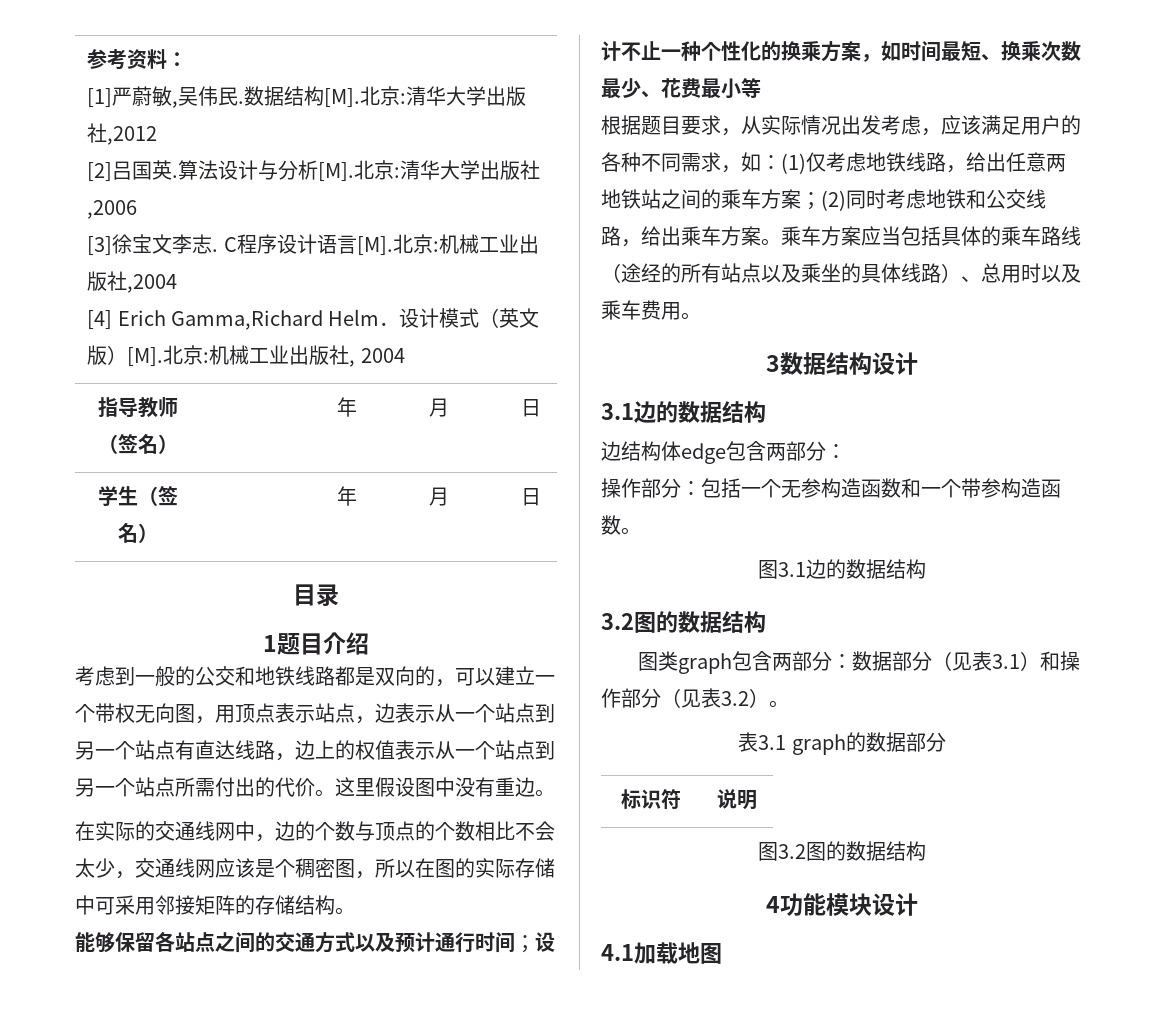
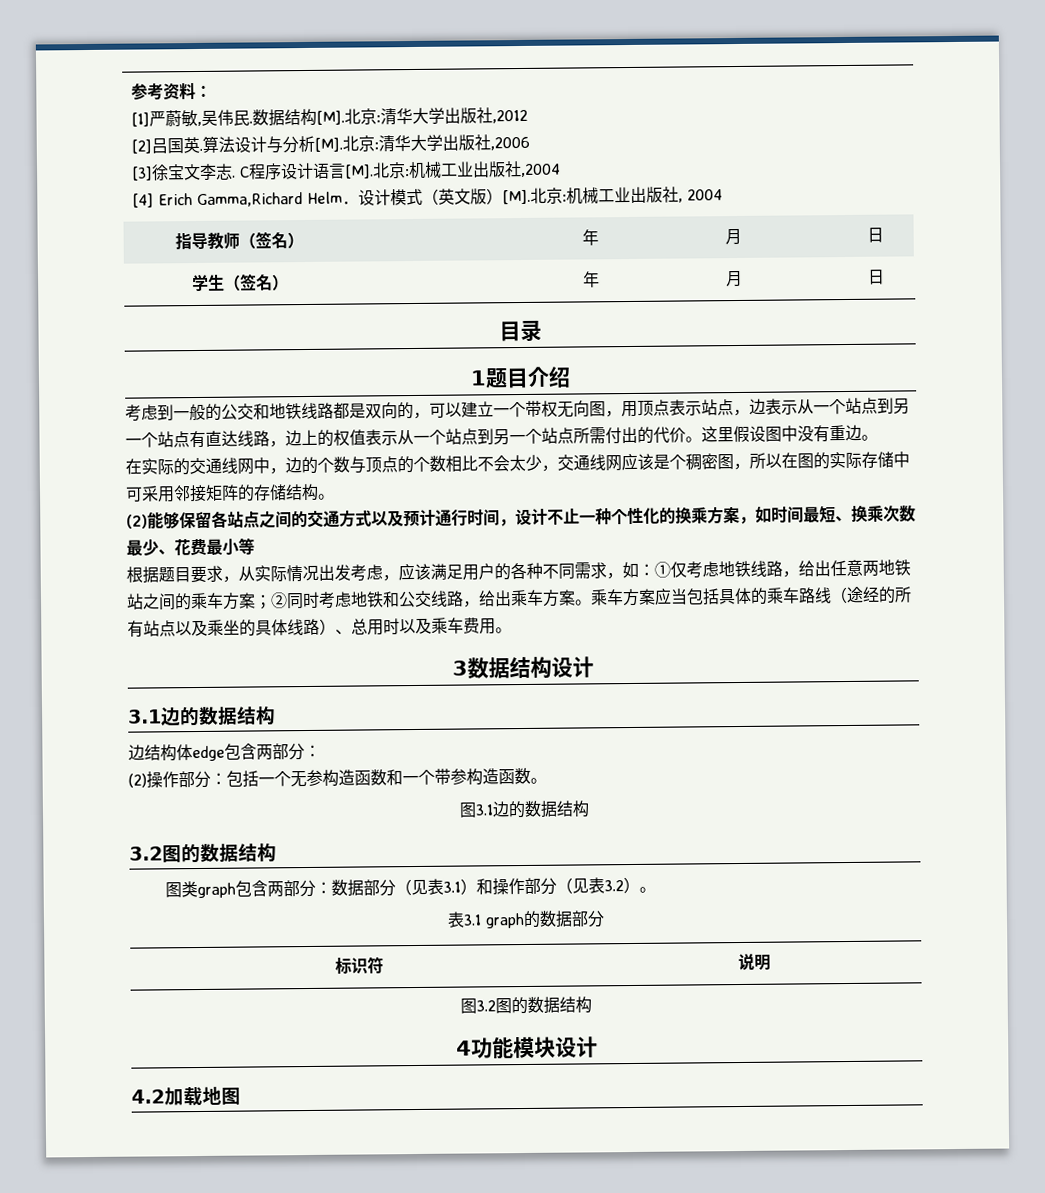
(355, 911) none -> [126,514,148,529] (2)
[515,935,535,953] ； -> [499,519,516,527] ，
[781,153,806,174] (1) -> [654,561,671,578] ①
[821,190,846,211] (2) -> [270,592,288,609] ②
(846, 451) none -> [128,773,147,788] (2)
[601,944,634,961] 4.1 -> [131,1089,165,1104] 4.2

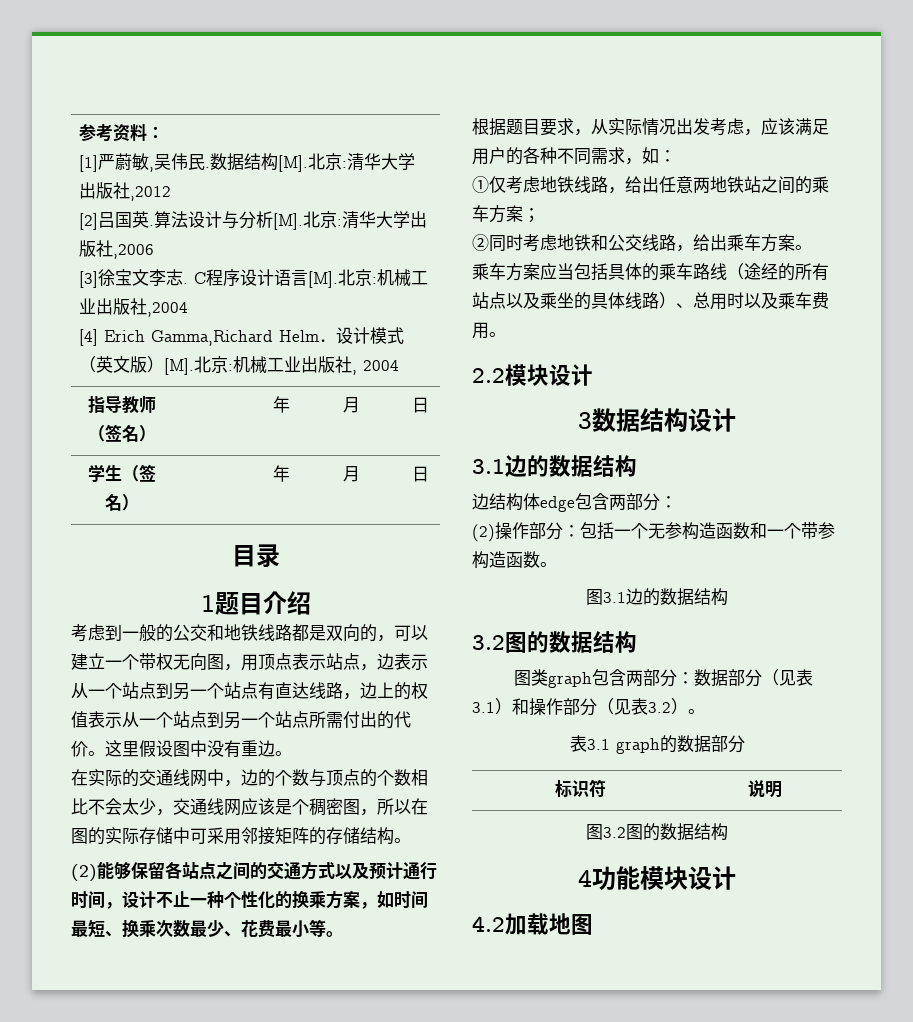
(255, 546) none -> [326,931,343,937] 。
(655, 569) none -> (676, 156) //
(272, 602) none -> (540, 215) //
(592, 602) none -> (812, 247) //
(512, 630) none -> [472,364,593,386] // 2.2模块设计

